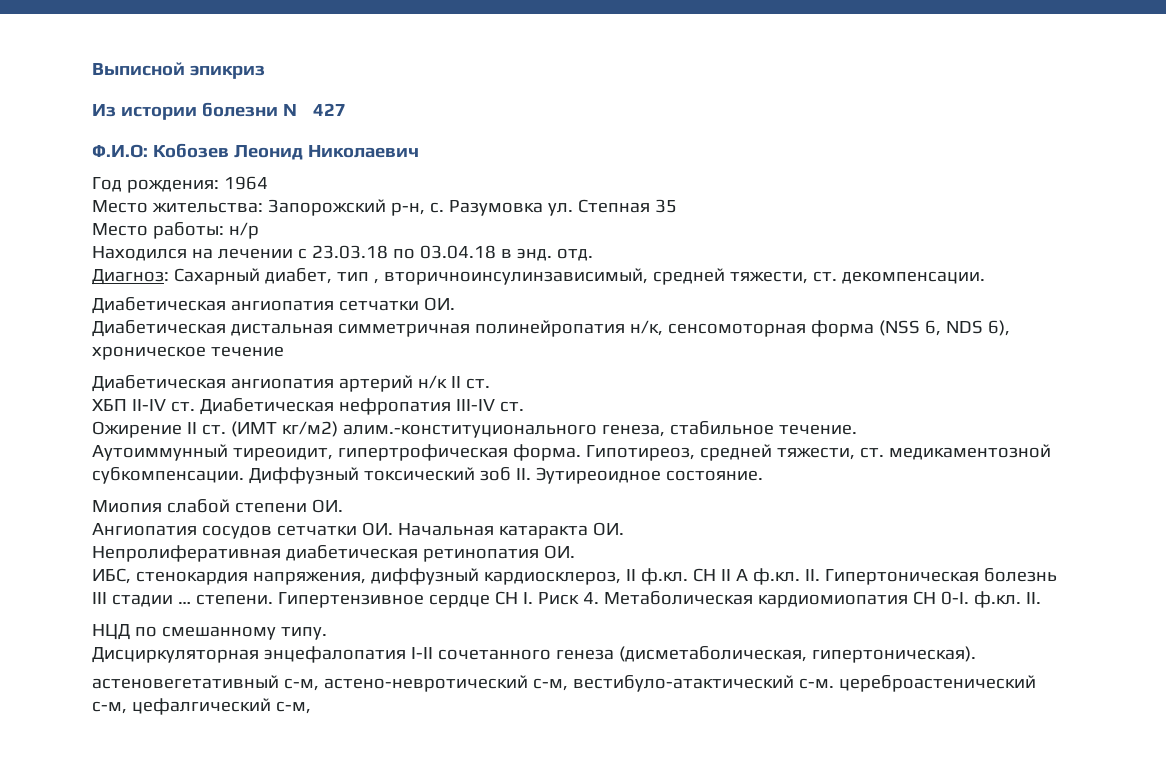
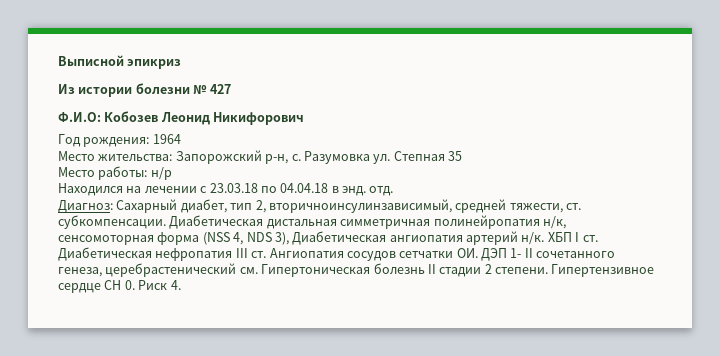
[307,145,419,158] Николаевич -> [213,112,305,125] Никифорович
[419,245,496,259] 03.04.18 -> [280,183,329,193] 04.04.18
[373,279,379,284] , -> [255,200,266,213] 2,
[841,271,985,284] [92,297,455,314] декомпенсации. // Диабетическая ангиопатия сетчатки ОИ. // -> [58,215,166,229] субкомпенсации.
[924,320,1010,336] [92,346,284,360] [92,375,490,392] [92,399,166,411] 6, NDS 6), хроническое течение // Диабетическая ангиопатия артерий н/к II ст. // ХБП II-IV -> [233,231,580,245] 4, NDS 3), Диабетическая ангиопатия артерий н/к. ХБП I
[455,399,524,412] [92,421,857,438] [92,444,1051,461] [92,467,763,484] [92,499,343,513] [92,522,624,539] [92,545,575,562] [92,568,1057,585] [92,592,191,607] III-IV ст. // Ожирение II ст. (ИМТ кг/м2) алим.-конституционального генеза, стабильное течение. // Аутоиммунный тиреоидит, гипертрофическая форма. Гипотиреоз, средней тяжести, ст. медикаментозной субкомпенсации. Диффузный токсический зоб II. Эутиреоидное состояние. // Миопия слабой степени ОИ. // Ангиопатия сосудов сетчатки ОИ. Начальная катаракта ОИ. // Непролиферативная диабетическая ретинопатия ОИ. // ИБС, стенокардия напряжения, диффузный кардиосклероз, II ф.кл. СН II А ф.кл. II. Гипертоническая болезнь III стадии … -> [235,248,616,261] [58,263,492,277] III ст. Ангиопатия сосудов сетчатки ОИ. ДЭП 1- II сочетанного генеза, церебрастенический см. Гипертоническая болезнь II стадии 2
[522,592,533,604] I. -> [124,280,135,290] 0.
[603,591,1041,608] [92,624,327,640] [92,646,976,663] [92,675,1036,692] [92,698,311,715] Метаболическая кардиомиопатия СН 0-I. ф.кл. II. // НЦД по смешанному типу. // Дисциркуляторная энцефалопатия I-II сочетанного генеза (дисметаболическая, гипертоническая). // астеновегетативный с-м, астено-невротический с-м, вестибуло-атактический с-м. цереброастенический с-м, цефалгический с-м, -> (181, 285) none

